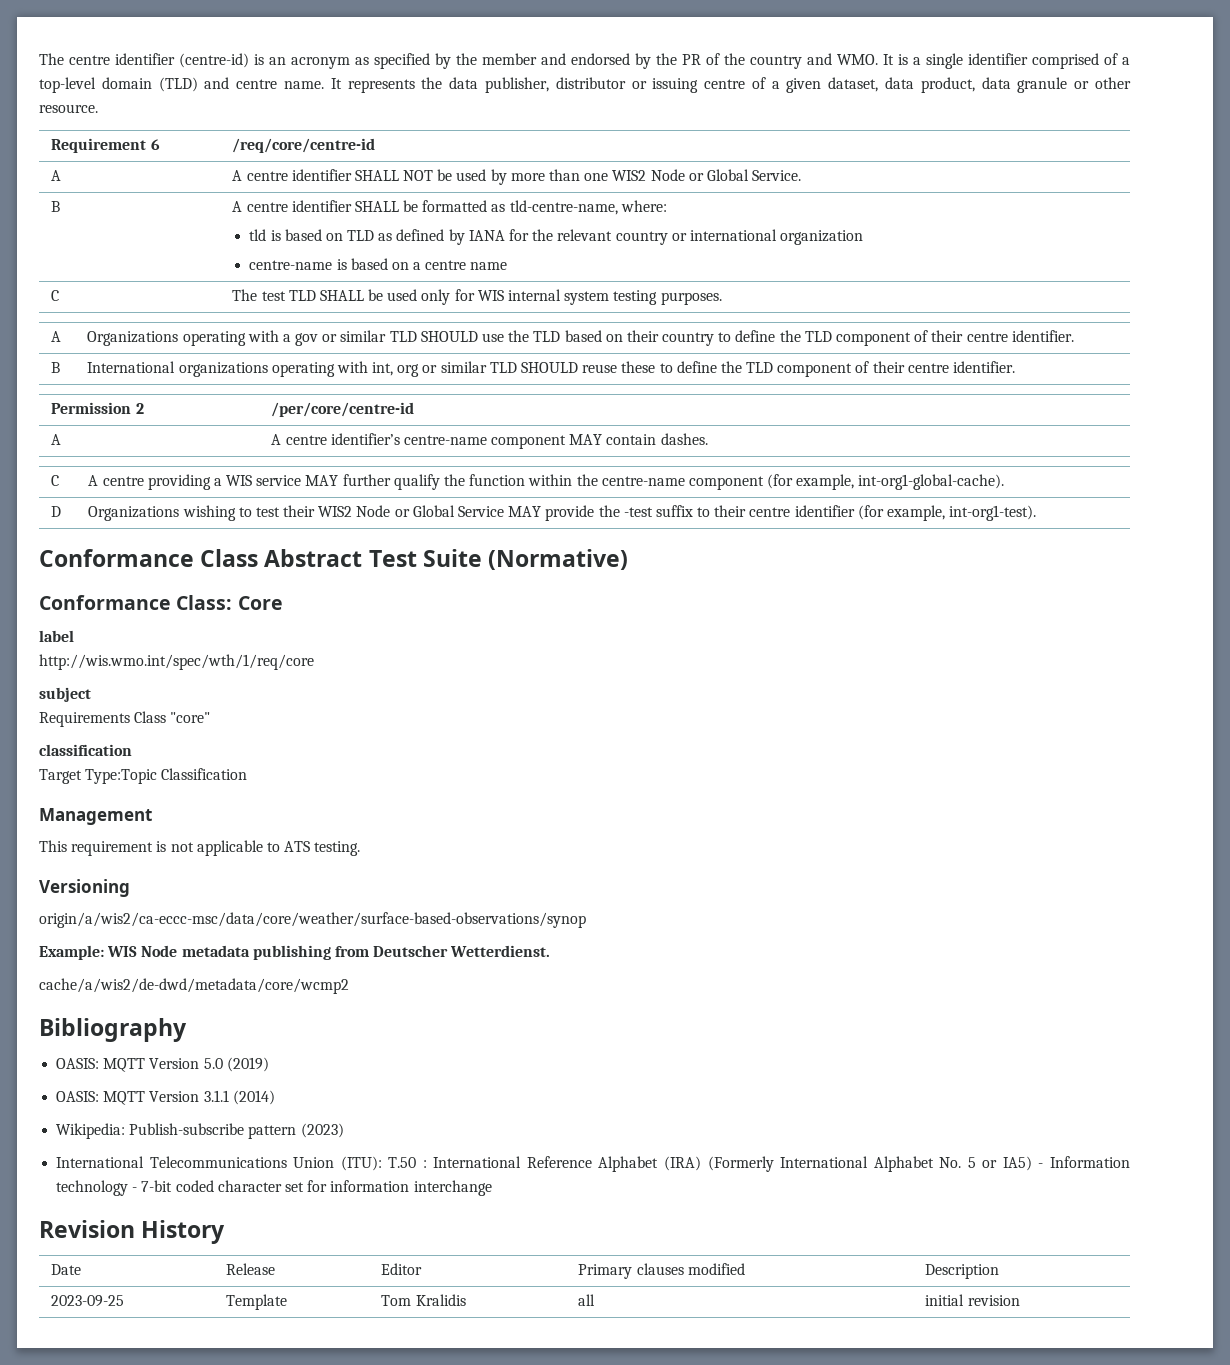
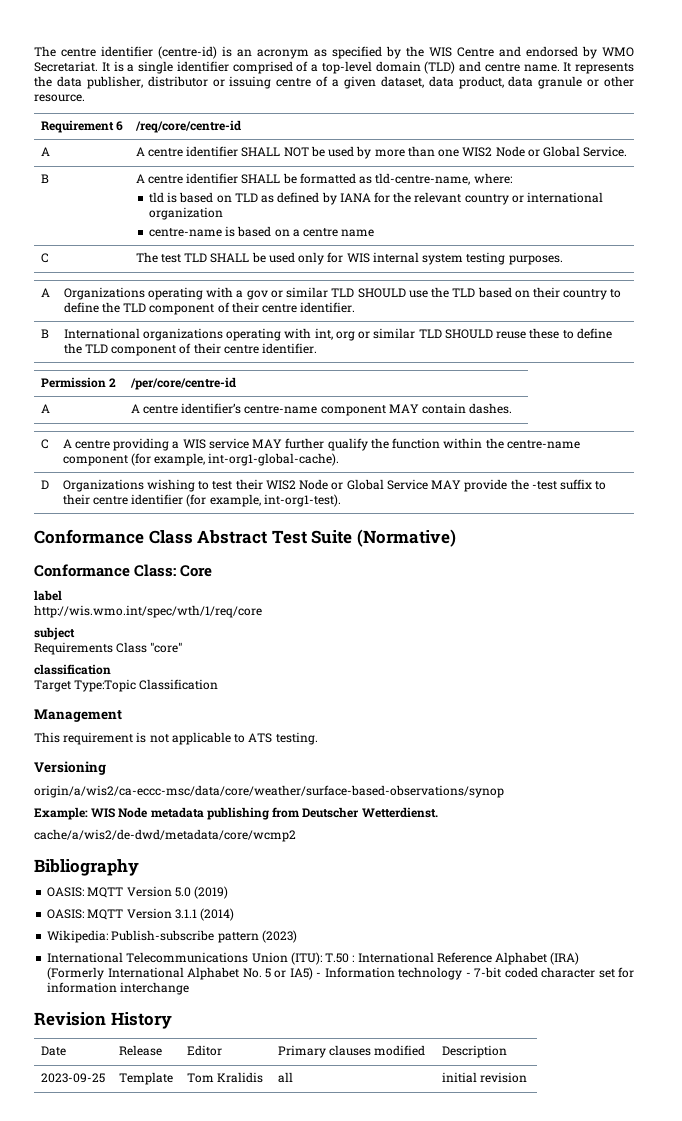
[482,53,537,65] member -> [429,47,494,57] WIS Centre
[656,53,878,69] the PR of the country and WMO. -> [602,47,634,57] [34,61,98,72] WMO Secretariat.

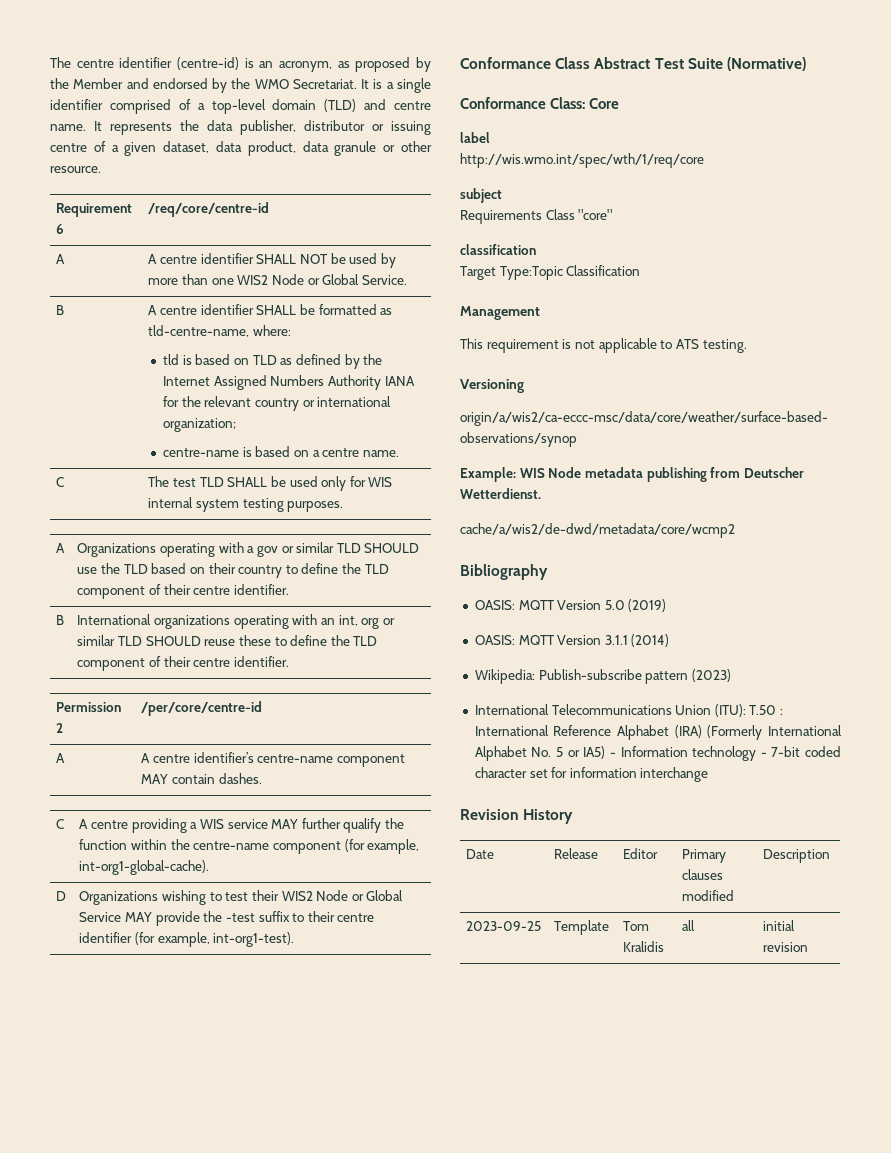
[257,46,494,59] acronym as specified by the WIS Centre -> [279,57,432,72] [50,78,124,89] acronym, as proposed by the Member
(597, 52) none -> [231,78,251,89] the
(337, 198) none -> [363,354,383,365] [163,375,382,390] the Internet Assigned Numbers Authority
[148,207,223,220] organization -> [163,418,237,432] organization;
[341,229,375,237] name -> [363,450,400,457] name.
(312, 333) none -> [320,618,335,625] an

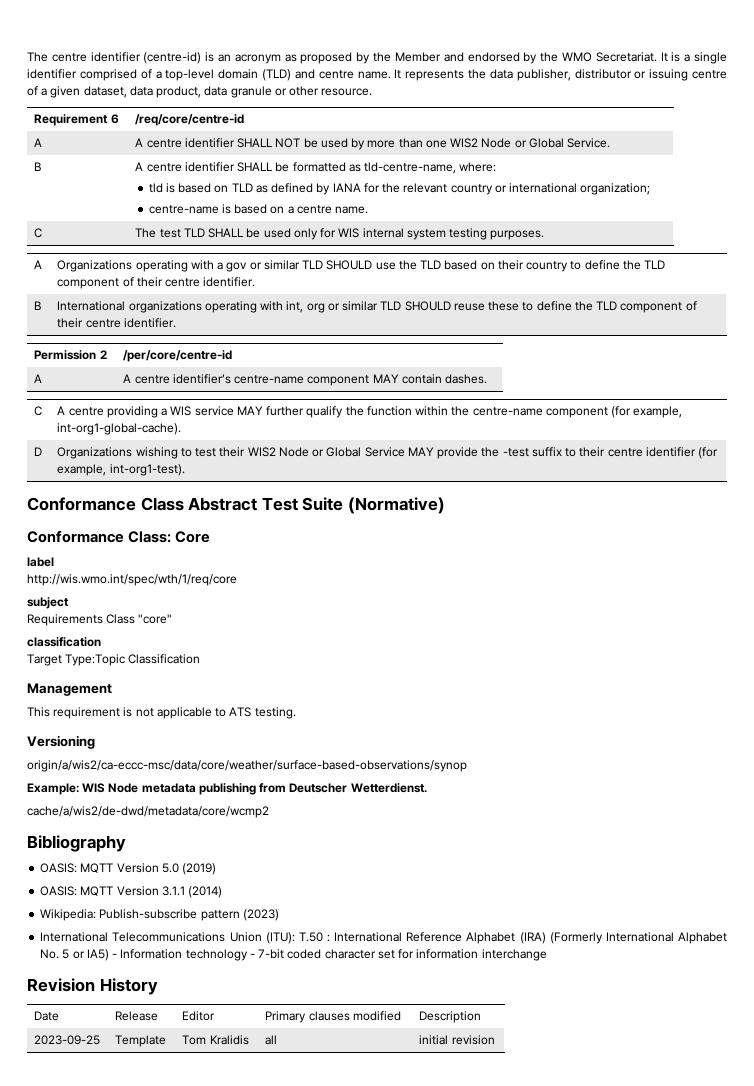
[279,61,332,72] acronym, -> [234,54,281,64] acronym
[363,354,383,365] [163,375,382,390] the Internet Assigned Numbers Authority -> (331, 189) none
[320,618,335,625] an -> (284, 306) none

